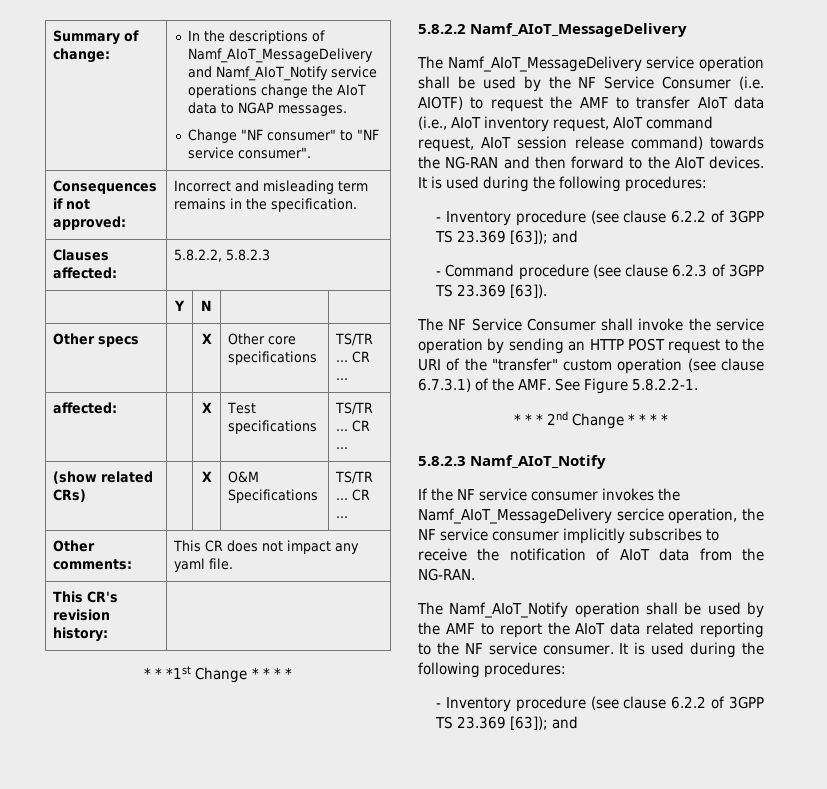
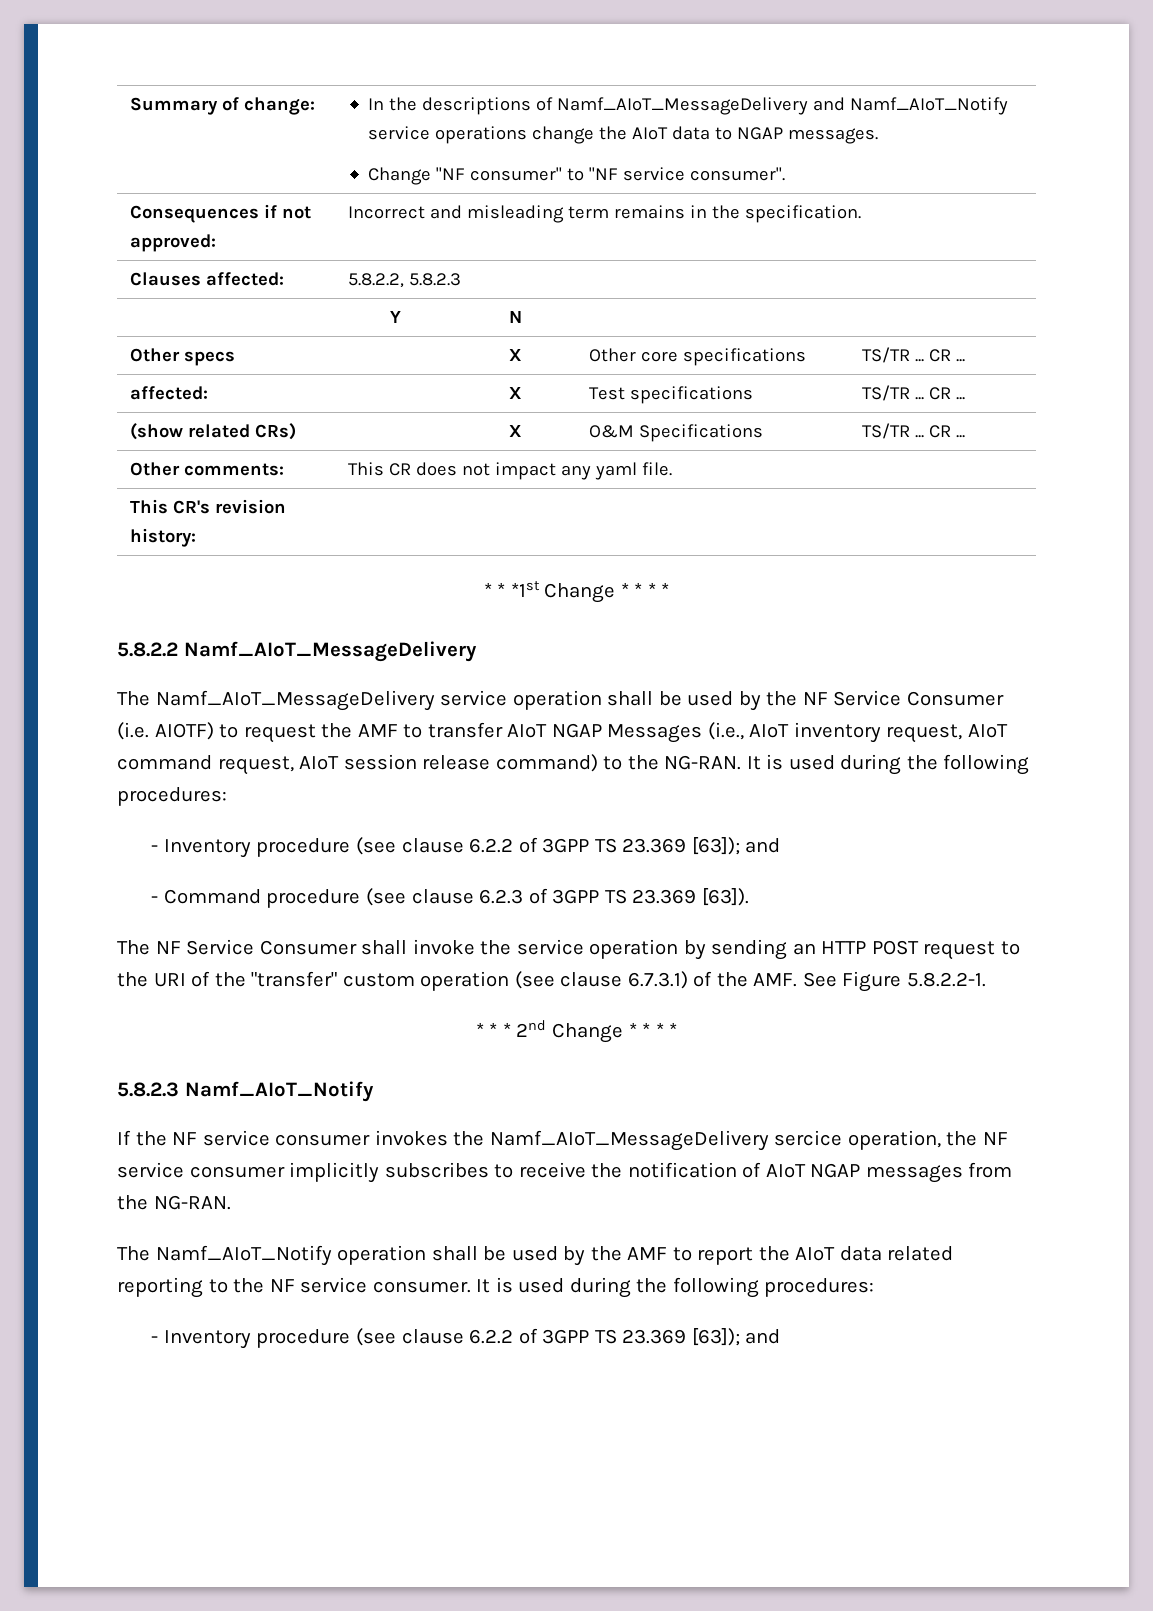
[734,96,764,109] data -> [551,723,703,743] NGAP Messages
[710,136,764,149] [418,156,764,169] towards the NG-RAN and then forward to the AIoT devices. -> [603,755,742,770] to the NG-RAN.
[659,548,690,561] data -> [810,1163,963,1183] NGAP messages

